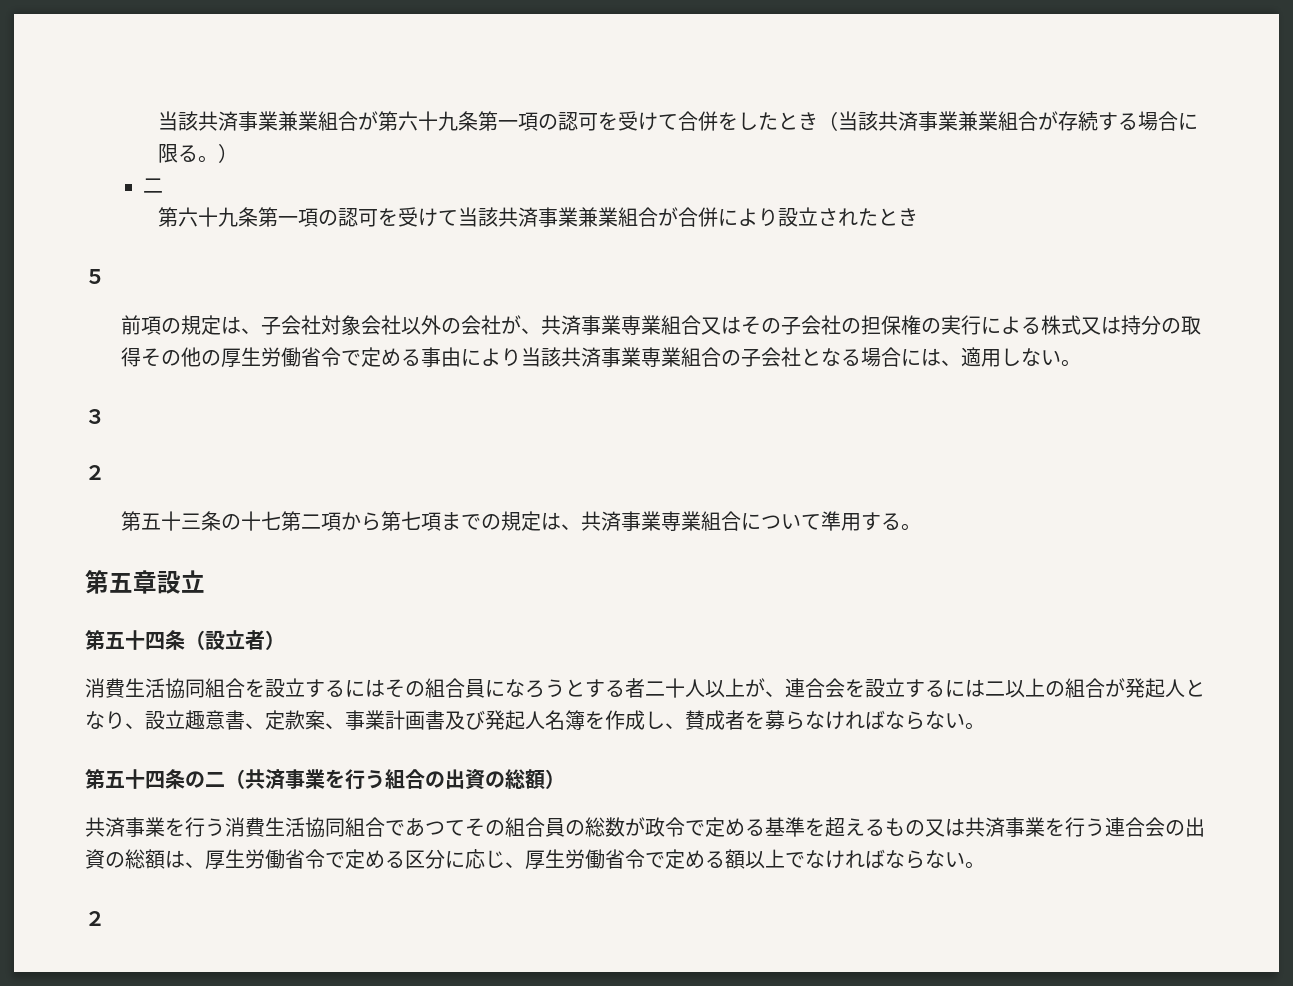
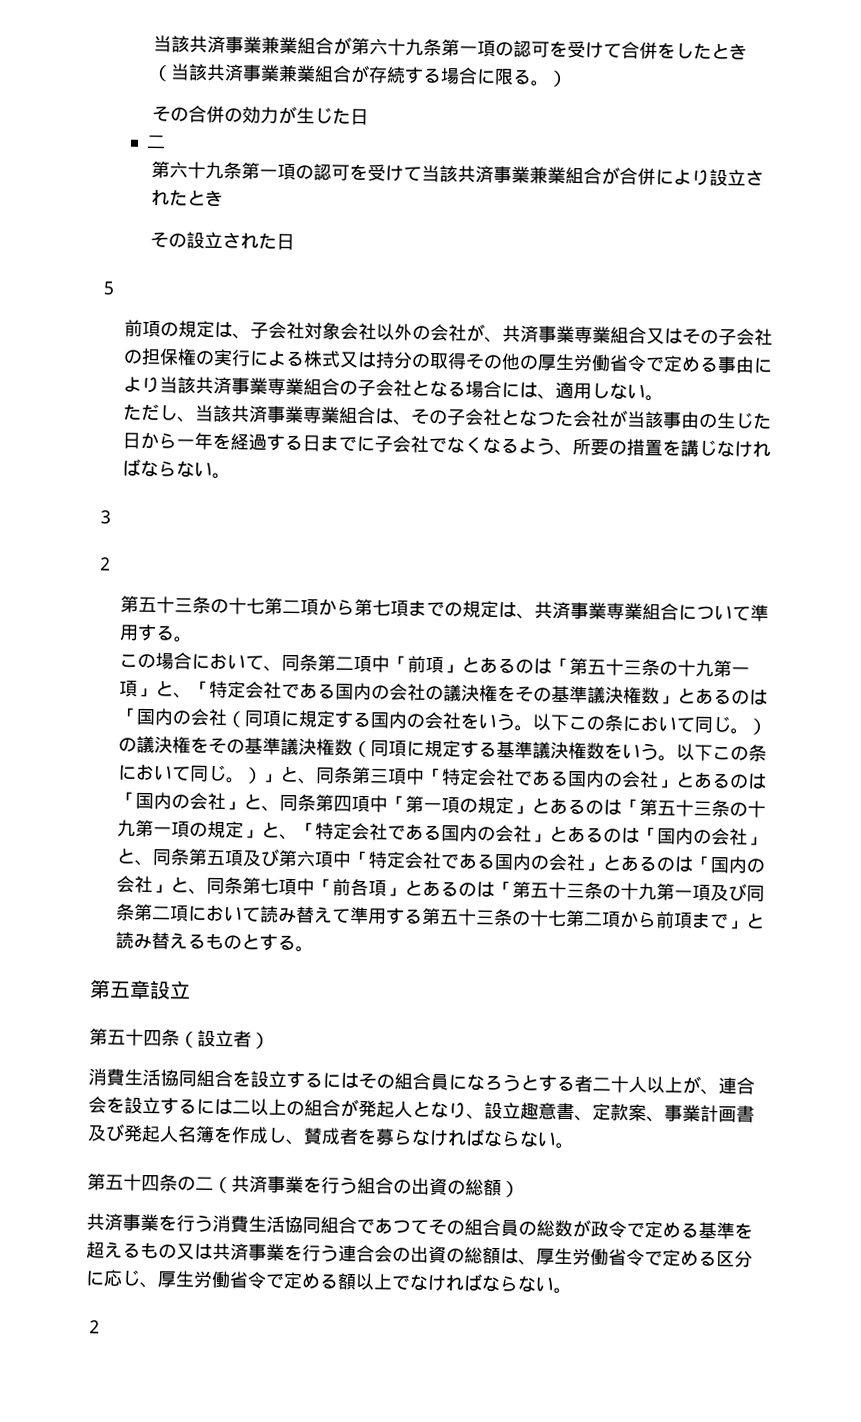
(238, 153) none -> [151,105,369,126] // その合併の効力が生じた日
(918, 217) none -> [149,231,295,251] // その設立された日
(1082, 363) none -> [122,403,772,429] [121,431,771,458] [121,458,231,480] // ただし、当該共済事業専業組合は、その子会社となつた会社が当該事由の生じた日から一年を経過する日までに子会社でなくなるよう、所要の措置を講じなければならない。
(922, 527) none -> [118,652,750,678] [118,679,768,705] [117,707,767,735] [117,735,767,762] [116,763,767,789] [116,791,766,818] [116,819,766,846] [115,847,765,874] [115,875,765,902] [115,903,765,930] [114,931,314,953] // この場合において、同条第二項中「前項」とあるのは「第五十三条の十九第一項」と、「特定会社である国内の会社の議決権をその基準議決権数」とあるのは「国内の会社（同項に規定する国内の会社をいう。以下この条において同じ。）の議決権をその基準議決権数（同項に規定する基準議決権数をいう。以下この条において同じ。）」と、同条第三項中「特定会社である国内の会社」とあるのは「国内の会社」と、同条第四項中「第一項の規定」とあるのは「第五十三条の十九第一項の規定」と、「特定会社である国内の会社」とあるのは「国内の会社」と、同条第五項及び第六項中「特定会社である国内の会社」とあるのは「国内の会社」と、同条第七項中「前各項」とあるのは「第五十三条の十九第一項及び同条第二項において読み替えて準用する第五十三条の十七第二項から前項まで」と読み替えるものとする。

